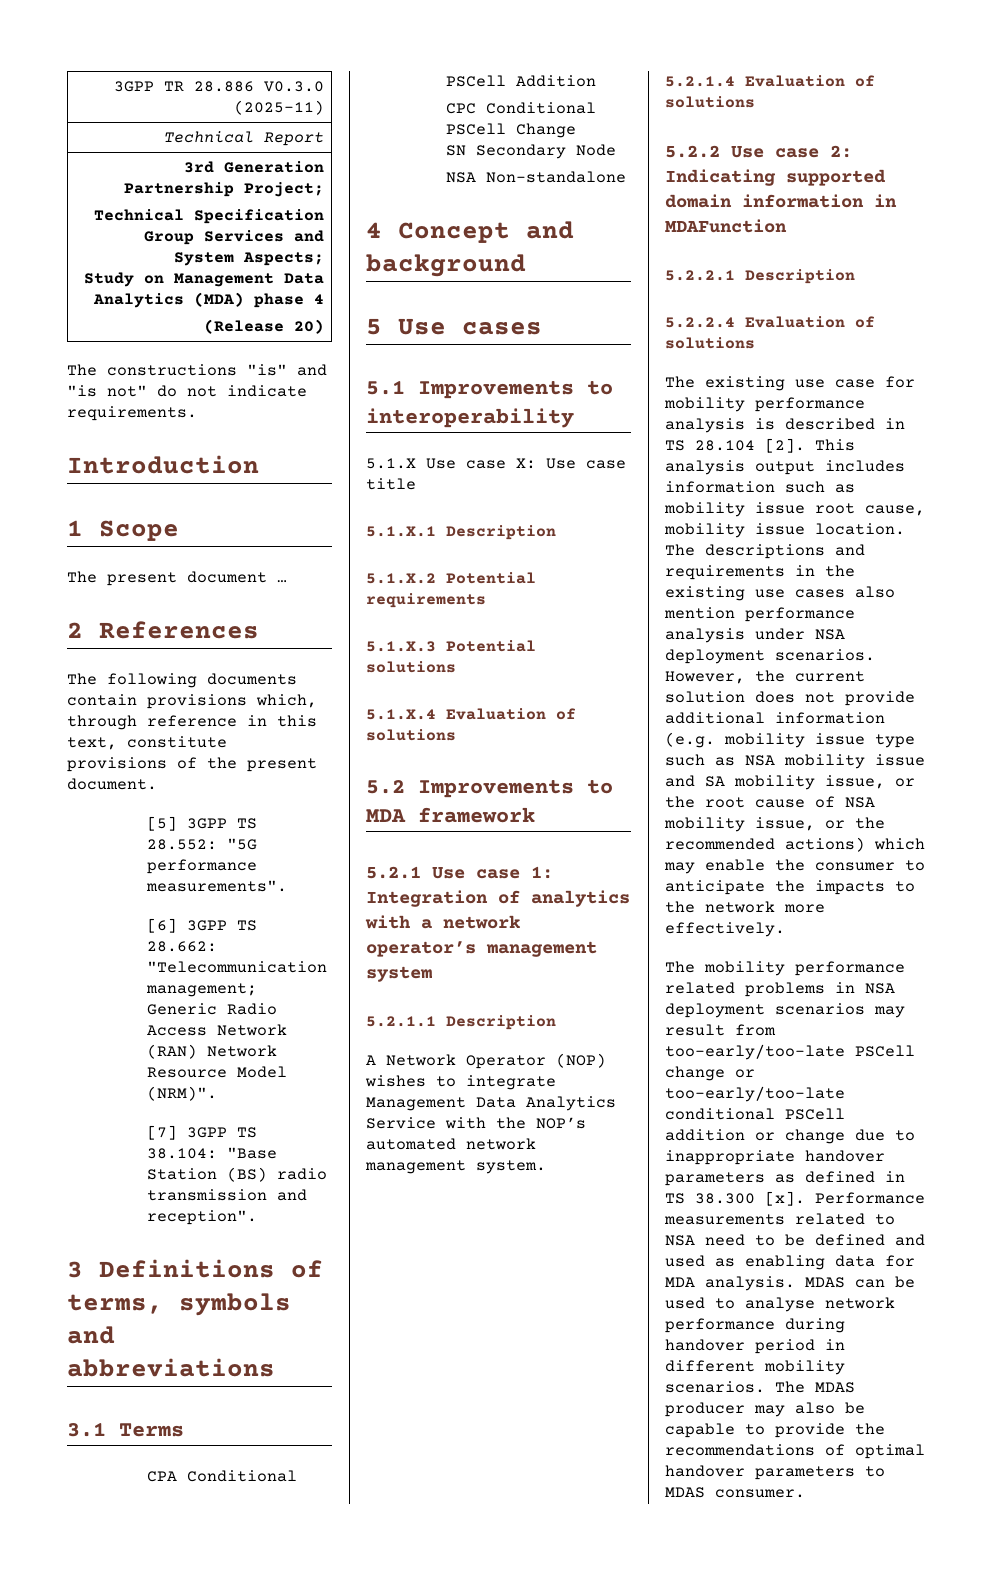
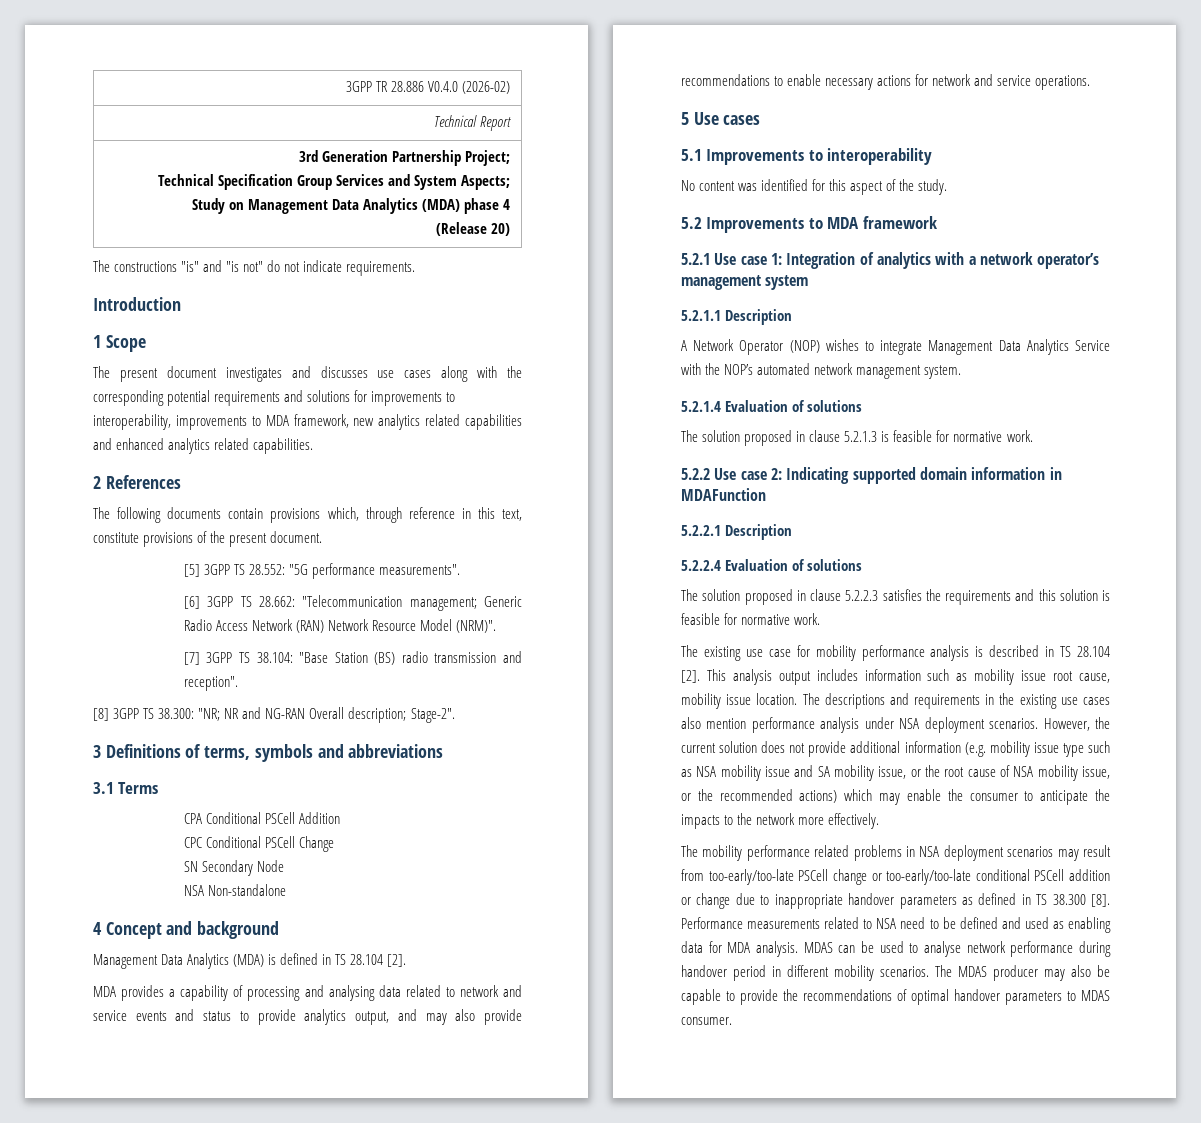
[263,81,324,92] [233,100,324,115] V0.3.0 (2025-11) -> [428,81,511,94] V0.4.0 (2026-02)
[277,580,287,583] … -> [225,366,522,382] [93,390,456,406] [93,414,522,430] [93,438,314,454] investigates and discusses use cases along with the corresponding potential requirements and solutions for improvements to interoperability, improvements to MDA framework, new analytics related capabilities and enhanced analytics related capabilities.
(257, 1217) none -> [93,707,455,723] // [8] 3GPP TS 38.300: "NR; NR and NG-RAN Overall description; Stage-2".
(526, 265) none -> [93,953,407,969] [93,985,522,1001] [93,1009,522,1025] [681,74,1091,90] // Management Data Analytics (MDA) is defined in TS 28.104 [2]. // MDA provides a capability of processing and analysing data related to network and service events and status to provide analytics output, and may also provide recommendations to enable necessary actions for network and service operations.
[366,458,626,469] [366,478,416,490] [366,525,556,540] [366,572,536,584] [366,593,486,608] [366,640,536,652] [366,661,456,673] [366,708,576,720] [366,729,456,741] 5.1.X Use case X: Use case title // 5.1.X.1 Description // 5.1.X.2 Potential requirements // 5.1.X.3 Potential solutions // 5.1.X.4 Evaluation of solutions -> [681,179,948,195] No content was identified for this aspect of the study.
(755, 102) none -> [681,430,1033,446] // The solution proposed in clause 5.2.1.3 is feasible for normative work.
(755, 343) none -> [681,589,1110,605] [681,613,821,625] // The solution proposed in clause 5.2.2.3 satisfies the requirements and this solution is feasible for normative work.
[765,1191,805,1206] [x]. -> [1091,894,1110,907] [8].

